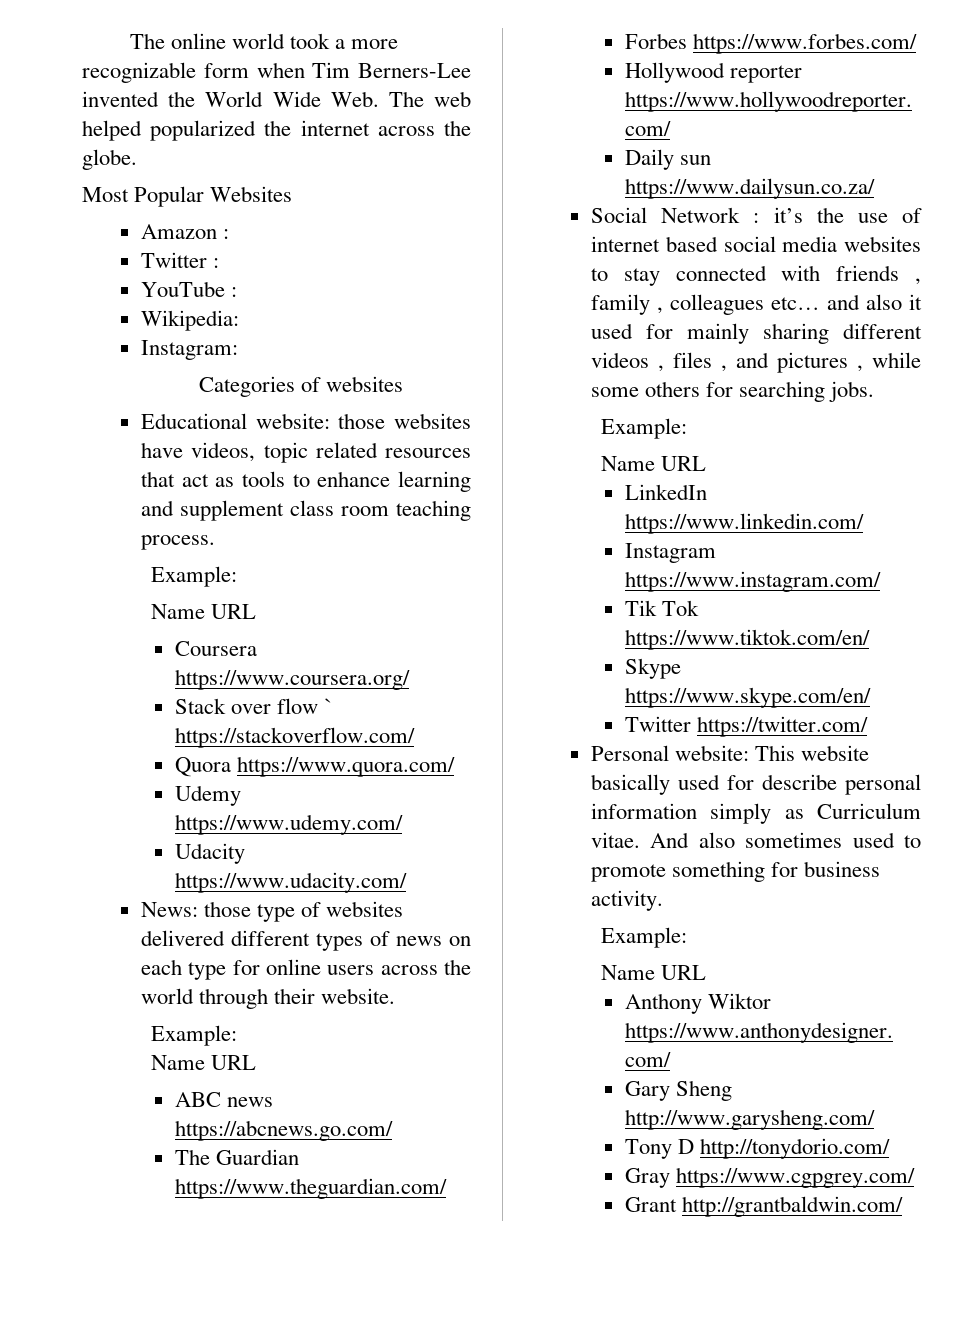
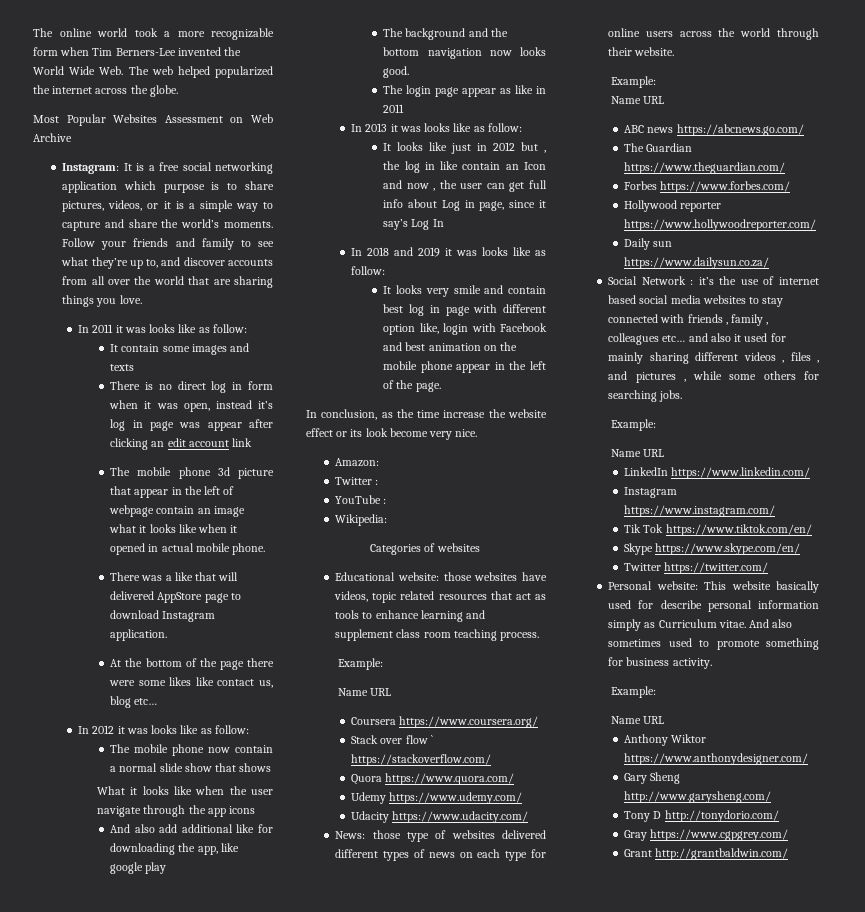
[141,224,230,239] // Amazon : -> [164,114,273,123] [33,133,72,142] [62,162,273,174] [62,181,274,193] [62,200,274,212] [62,219,273,231] [62,238,274,250] [61,257,273,269] [62,276,273,288] [62,295,142,307] [78,324,247,333] [110,343,250,355] [110,364,135,371] [110,381,273,393] [109,400,273,412] [110,419,274,431] [110,438,253,450] [110,467,274,479] [110,486,235,498] [109,505,245,517] [109,524,238,533] [110,543,266,555] [110,572,239,581] [110,591,241,603] [110,610,216,622] [110,629,168,641] [110,658,274,670] [109,677,273,688] [110,696,158,708] [78,725,249,734] [110,744,273,756] [110,763,272,772] [97,786,273,795] [97,805,256,817] [110,824,273,833] [110,843,239,855] [110,862,167,874] [383,28,508,40] [383,47,546,59] [383,66,410,78] [383,85,546,97] [383,104,405,113] [351,123,522,132] [383,142,546,154] [383,161,546,173] [383,180,547,192] [383,199,546,211] [383,219,444,230] [351,247,546,257] [351,266,386,275] [383,285,546,297] [383,304,546,316] [383,323,547,335] [383,342,518,351] [383,361,546,373] [383,380,441,392] [306,409,547,420] [306,428,478,440] [335,458,380,467] Assessment on Web Archive // Instagram: It is a free social networking application which purpose is to share pictures, videos, or it is a simple way to capture and share the world’s moments. Follow your friends and family to see what they’re up to, and discover accounts from all over the world that are sharing things you love. // In 2011 it was looks like as follow: // It contain some images and texts // There is no direct log in form when it was open, instead it’s log in page was appear after clicking an edit account link // The mobile phone 3d picture that appear in the left of webpage contain an image what it looks like when it opened in actual mobile phone. // There was a like that will delivered AppStore page to download Instagram application. // At the bottom of the page there were some likes like contact us, blog etc… // In 2012 it was looks like as follow: // The mobile phone now contain a normal slide show that shows // What it looks like when the user navigate through the app icons // And also add additional like for downloading the app, like google play // The background and the bottom navigation now looks good. // The login page appear as like in 2011 // In 2013 it was looks like as follow: // It looks like just in 2012 but , the log in like contain an Icon and now , the user can get full info about Log in page, since it say’s Log In // In 2018 and 2019 it was looks like as follow: // It looks very smile and contain best log in page with different option like, login with Facebook and best animation on the mobile phone appear in the left of the page. // In conclusion, as the time increase the website effect or its look become very nice. // Amazon:
[141,340,239,360] // Instagram: -> (388, 520) none

